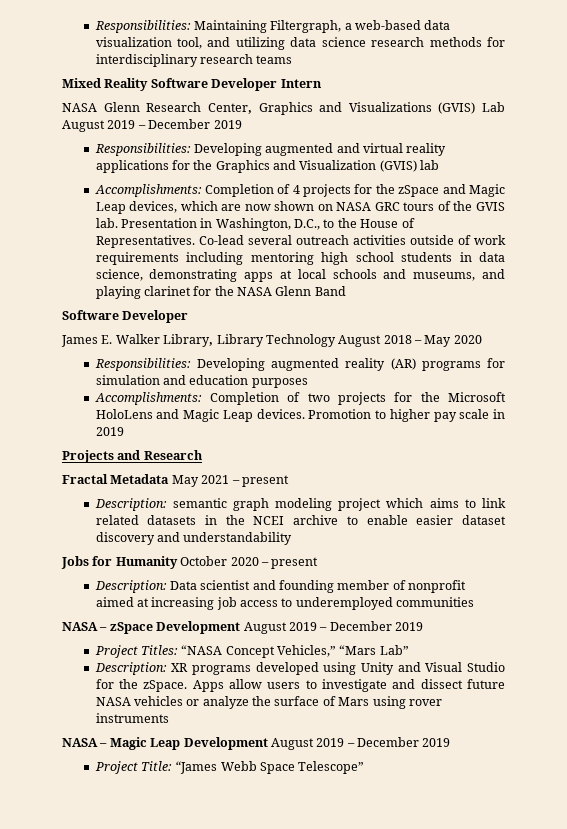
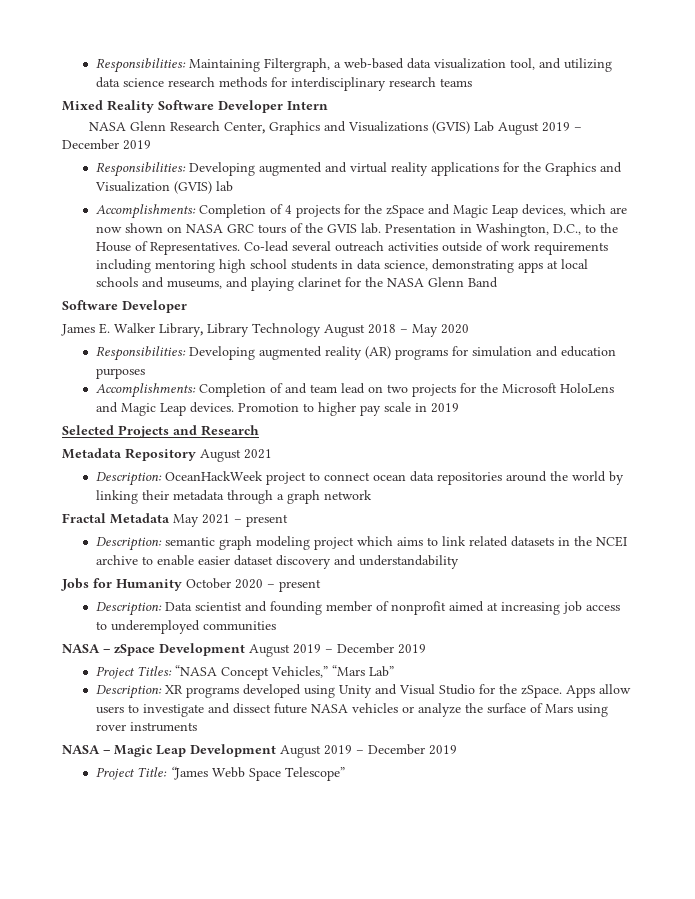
(301, 397) none -> [285,383,384,394] and team lead on
(124, 431) none -> [62,425,114,435] Selected
(203, 455) none -> [62,448,272,462] [96,471,625,486] [96,490,373,504] // Metadata Repository August 2021 // Description: OceanHackWeek project to connect ocean data repositories around the world by linking their metadata through a graph network

